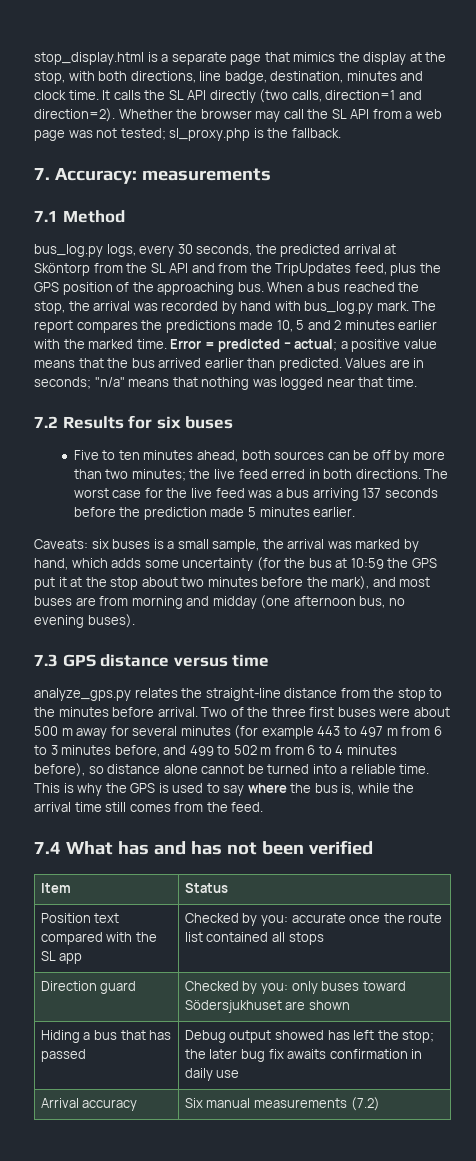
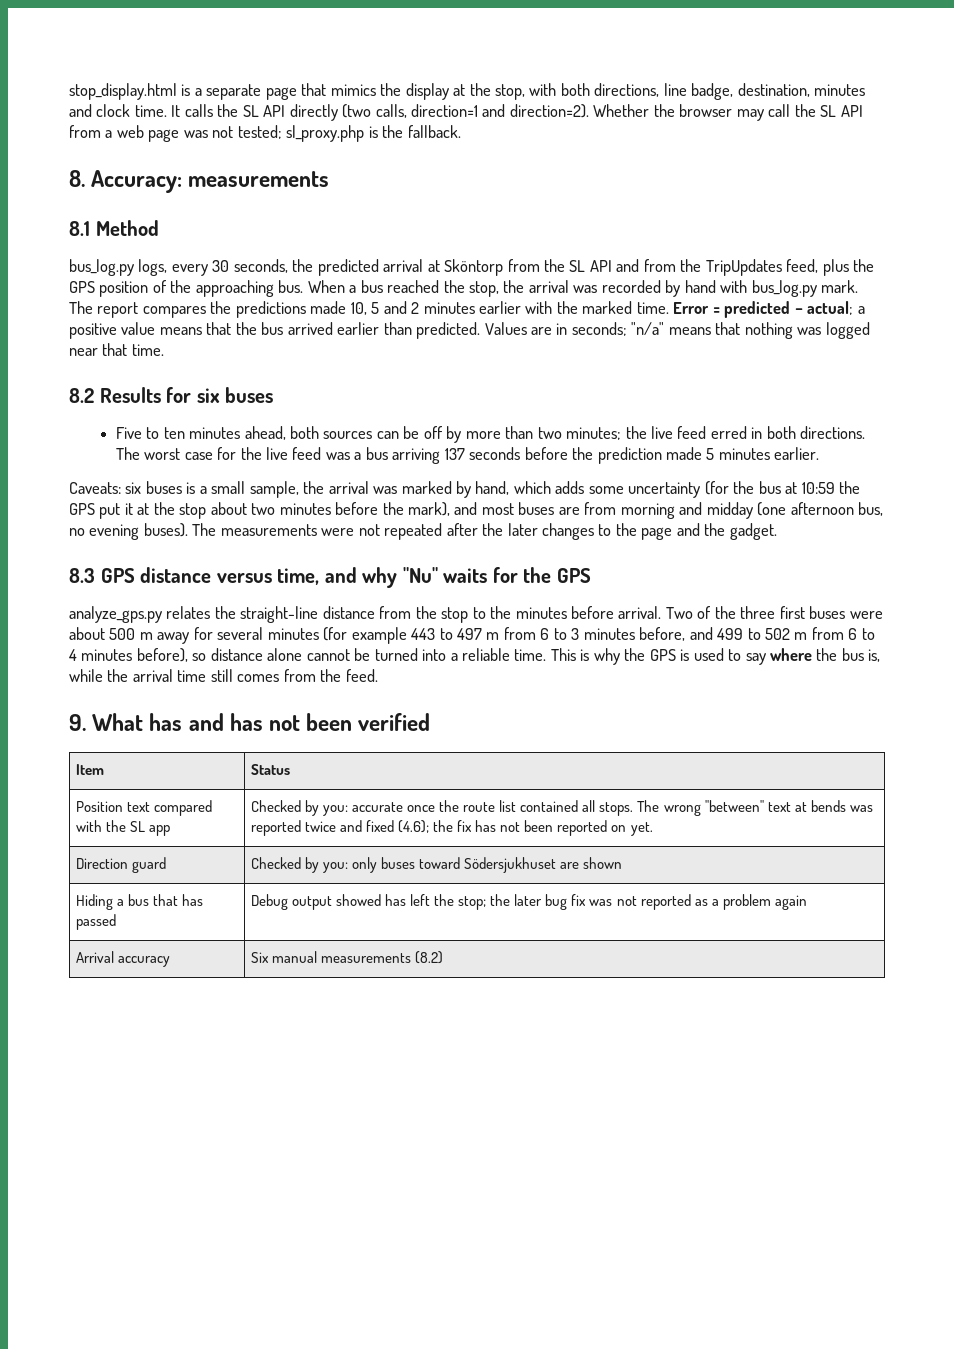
[34,168,50,180] 7. -> [69,170,85,187] 8.
[34,210,58,222] 7.1 -> [69,221,90,236] 8.1
[34,416,58,428] 7.2 -> [69,388,94,403] 8.2
[34,654,270,667] // 7.3 GPS distance versus time -> [192,523,777,540] [69,567,591,588] The measurements were not repeated after the later changes to the page and the gadget. // 8.3 GPS distance versus time, and why "Nu" waits for the GPS
[34,842,61,854] 7.4 -> [69,714,86,731] 9.
[288,932,324,945] stops -> [599,800,873,816] [250,820,653,836] stops. The wrong "between" text at bends was reported twice and fixed (4.6); the fix has not been reported on yet.
[287,1049,423,1059] [184,1068,240,1081] awaits confirmation in daily use -> [589,894,807,910] was not reported as a problem again
[350,1097,380,1111] (7.2) -> [415,951,444,964] (8.2)

